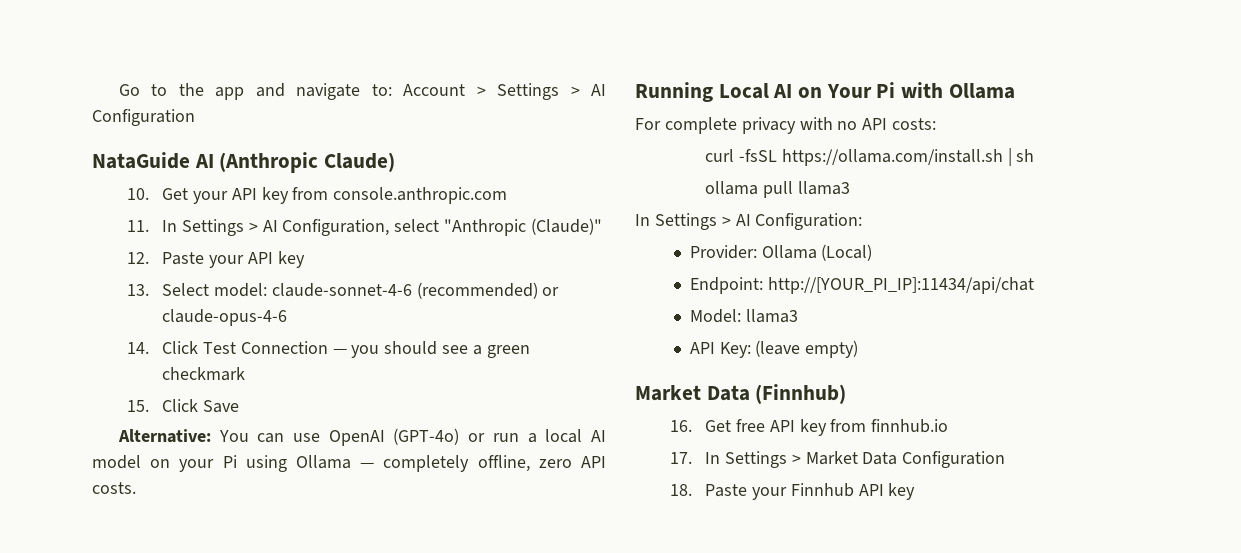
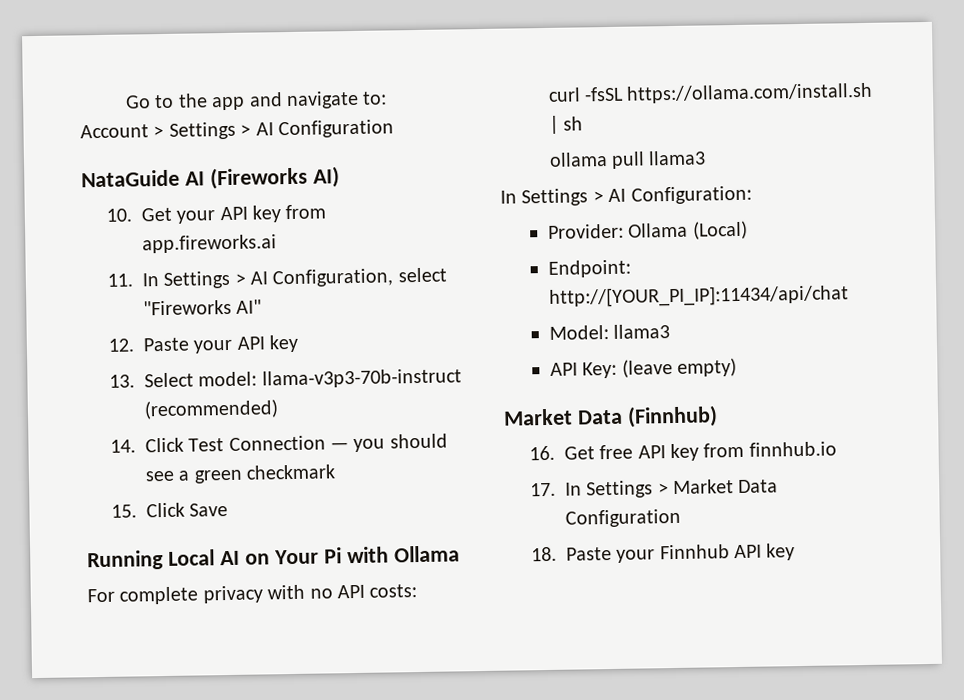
[219,152,396,173] (Anthropic Claude) -> [209,166,340,190] (Fireworks AI)
[333,187,508,204] console.anthropic.com -> [141,234,277,254] app.fireworks.ai
[444,218,602,236] "Anthropic (Claude)" -> [142,299,263,316] "Fireworks AI"
[271,283,412,297] claude-sonnet-4-6 -> [261,368,462,389] llama-v3p3-70b-instruct
[542,287,560,296] [161,309,287,326] or claude-opus-4-6 -> (279, 409) none
[117,428,606,446] [92,455,606,472] [92,482,136,494] // Alternative: You can use OpenAI (GPT-4o) or run a local AI model on your Pi using Ollama — completely offline, zero API costs. -> (229, 510) none

